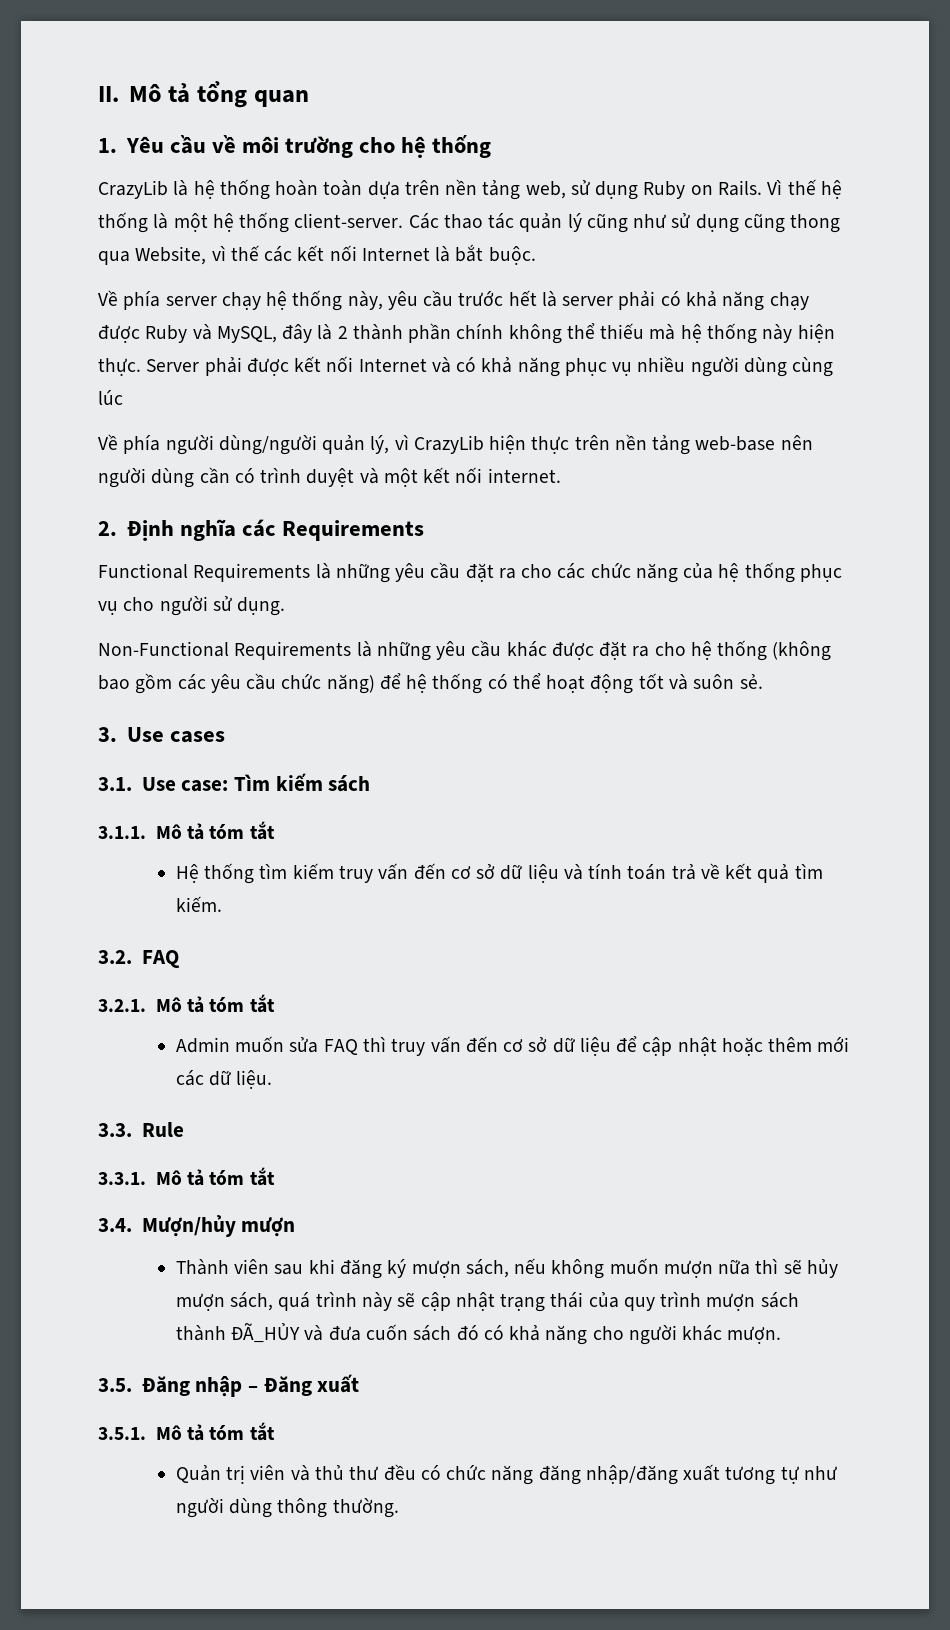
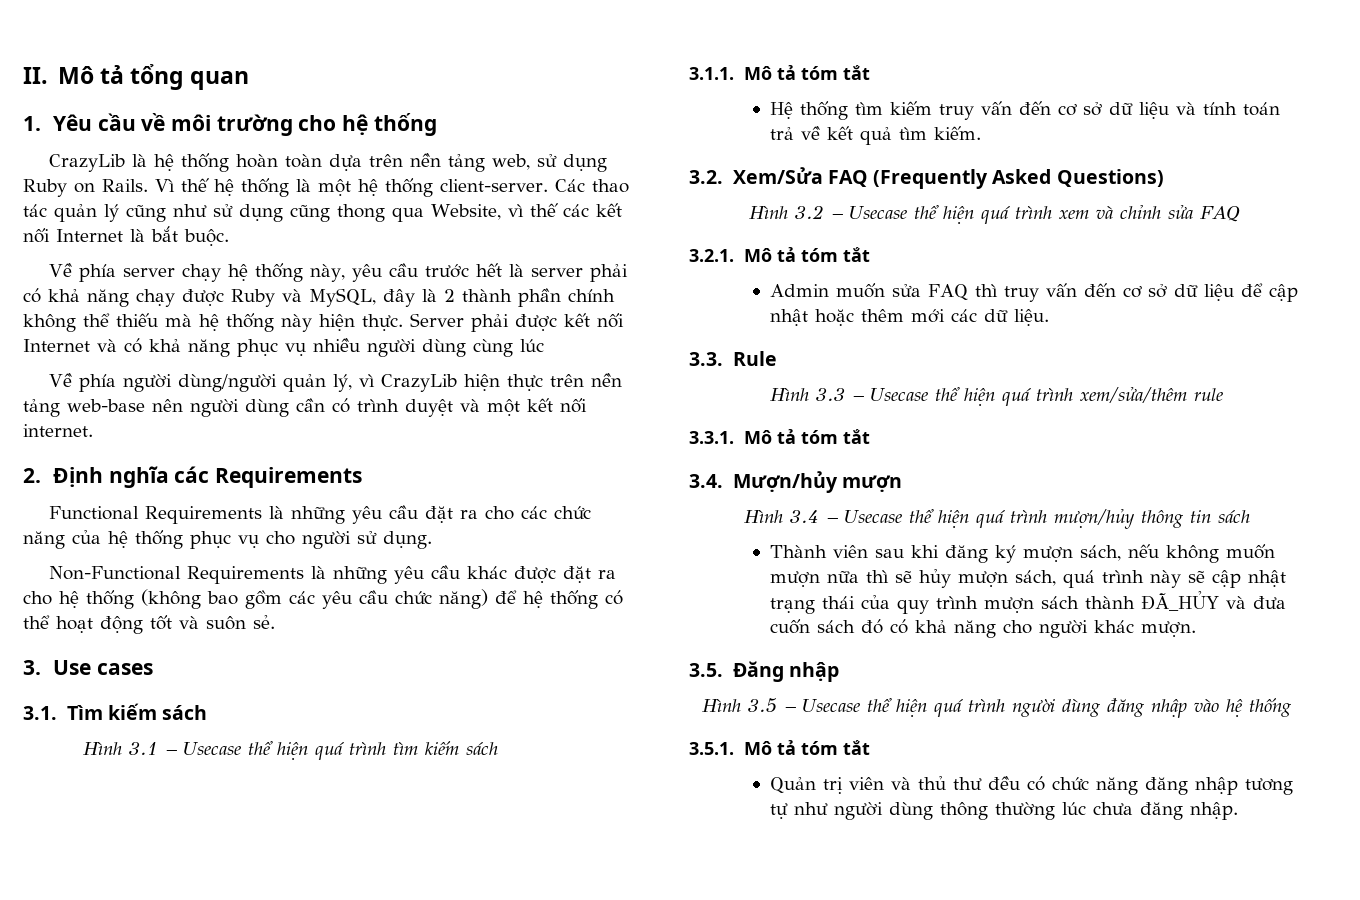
[141,777,229,792] Use case: -> (57, 713) none
(371, 783) none -> [82,741,498,760] // Hình 3.1 – Usecase thể hiện quá trình tìm kiếm sách
(132, 957) none -> [732,167,1164,189] [748,205,1193,224] Xem/Sửa FAQ (Frequently Asked Questions) // Hình 3.2 – Usecase thể hiện quá trình xem và chỉnh sửa
(184, 1129) none -> [770,387,1223,406] // Hình 3.3 – Usecase thể hiện quá trình xem/sửa/thêm rule
(296, 1226) none -> [743,509,1250,529] // Hình 3.4 – Usecase thể hiện quá trình mượn/hủy thông tin sách
[248,1374,360,1396] – Đăng xuất -> [702,698,1292,718] // Hình 3.5 – Usecase thể hiện quá trình người dùng đăng nhập vào hệ thống
[585,1464,721,1485] nhập/đăng xuất -> [1194,777,1238,795] nhập
[332,1498,399,1518] thường. -> [994,802,1238,820] thường lúc chưa đăng nhập.

